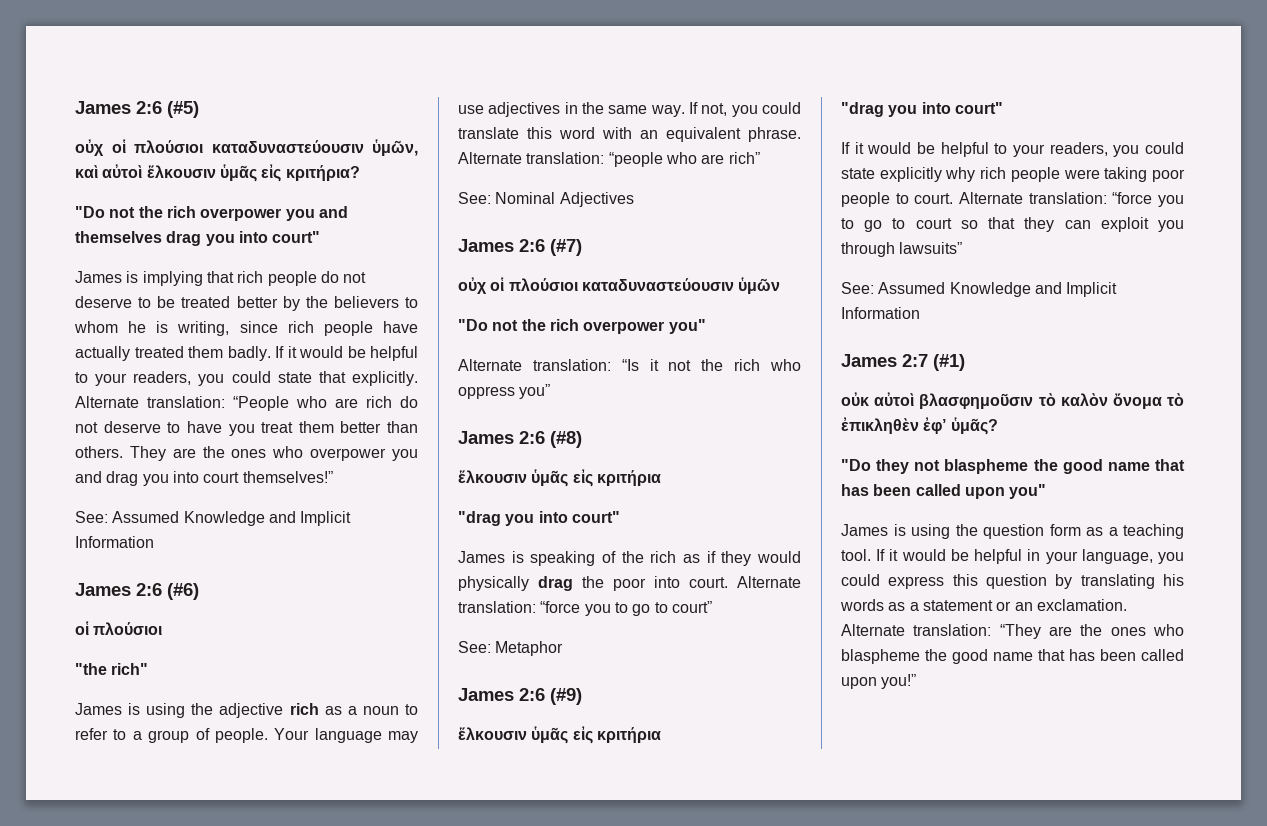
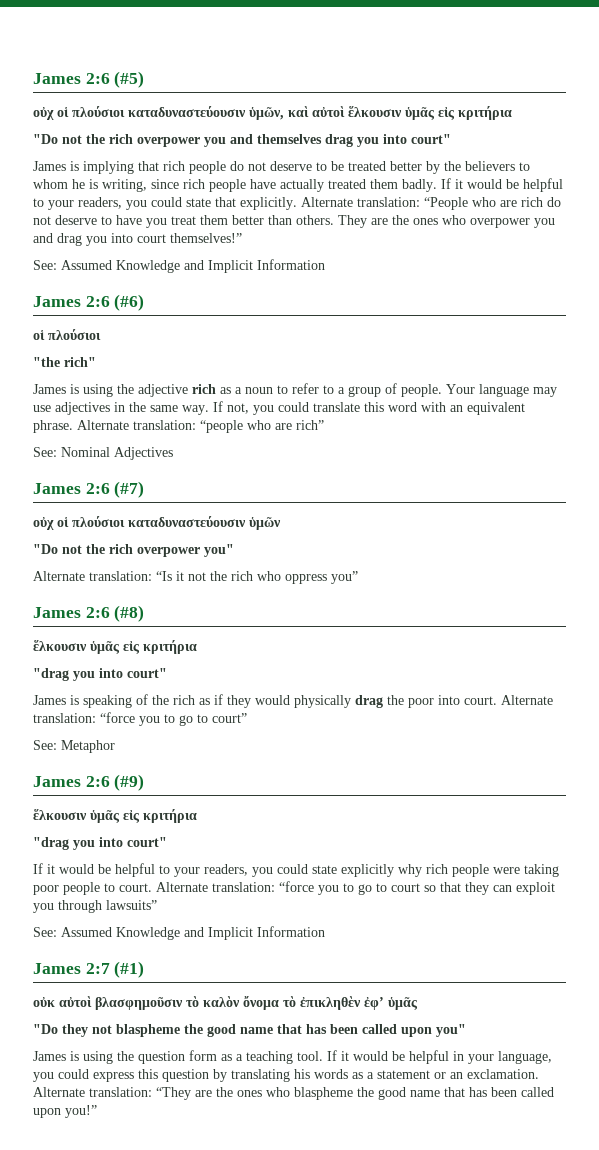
[285,165,360,181] κριτήρια? -> [458,106,512,120] κριτήρια
[950,417,998,435] ὑμᾶς? -> [388,997,418,1010] ὑμᾶς

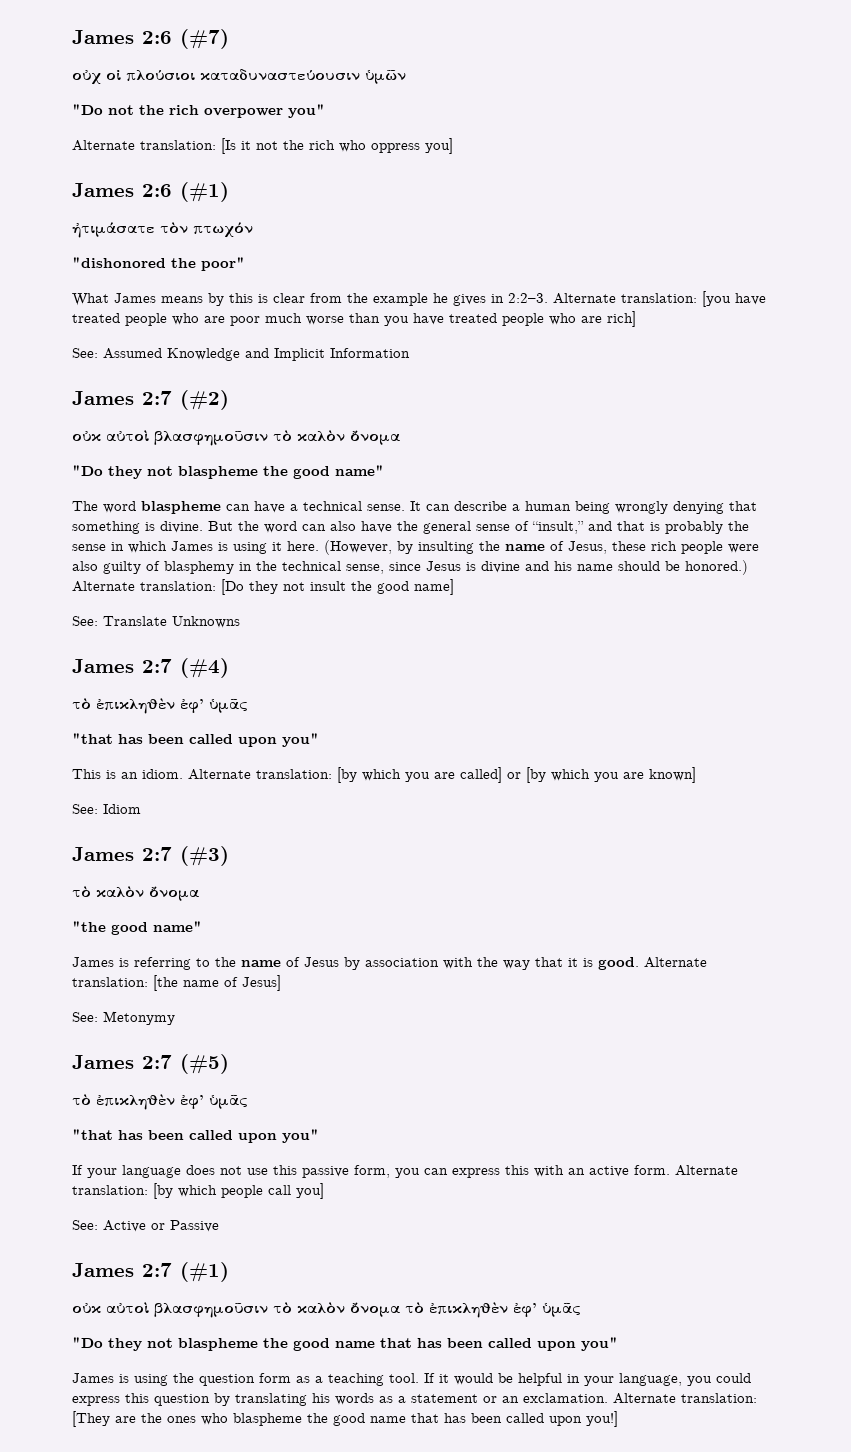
[33,71,145,88] [33,106,512,120] [33,134,451,147] [33,161,530,174] [33,178,563,192] [33,197,561,210] [33,215,555,228] [33,233,242,246] [33,259,325,273] [33,294,145,311] [33,329,101,340] [33,357,96,367] [33,383,557,397] [33,401,525,415] [33,420,324,433] [33,447,173,460] [33,483,110,494] James 2:6 (#5) // οὐχ οἱ πλούσιοι καταδυναστεύουσιν ὑμῶν, καὶ αὐτοὶ ἕλκουσιν ὑμᾶς εἰς κριτήρια // "Do not the rich overpower you and themselves drag you into court" // James is implying that rich people do not deserve to be treated better by the believers to whom he is writing, since rich people have actually treated them badly. If it would be helpful to your readers, you could state that explicitly. Alternate translation: “People who are rich do not deserve to have you treat them better than others. They are the ones who overpower you and drag you into court themselves!” // See: Assumed Knowledge and Implicit Information // James 2:6 (#6) // οἱ πλούσιοι // "the rich" // James is using the adjective rich as a noun to refer to a group of people. Your language may use adjectives in the same way. If not, you could translate this word with an equivalent phrase. Alternate translation: “people who are rich” // See: Nominal Adjectives // James 2:6 -> [72,30,172,44] James 2:6
[156,571,172,581] “Is -> [221,138,236,154] [Is
[331,571,358,584] [33,605,145,622] [33,640,197,654] [33,668,167,681] [33,694,553,708] [33,712,247,726] [33,740,115,753] [33,774,145,791] [33,809,197,823] [33,837,167,850] [33,863,559,877] [33,881,555,895] [33,900,157,913] [33,926,325,940] you” // James 2:6 (#8) // ἕλκουσιν ὑμᾶς εἰς κριτήρια // "drag you into court" // James is speaking of the rich as if they would physically drag the poor into court. Alternate translation: “force you to go to court” // See: Metaphor // James 2:6 (#9) // ἕλκουσιν ὑμᾶς εἰς κριτήρια // "drag you into court" // If it would be helpful to your readers, you could state explicitly why rich people were taking poor people to court. Alternate translation: “force you to go to court so that they can exploit you through lawsuits” // See: Assumed Knowledge and Implicit Information -> [425,138,453,154] [72,182,229,202] [72,222,253,238] [72,257,245,271] [72,291,766,307] [72,311,636,327] [72,348,410,361] [72,390,229,410] [72,430,400,446] [72,465,384,479] [72,501,757,514] [72,521,749,534] [72,540,759,555] [72,560,748,575] [72,579,454,595] [72,616,240,628] [72,658,229,678] [72,698,248,714] [72,733,319,747] [72,767,696,783] [72,804,141,814] [72,846,229,866] [72,886,199,901] [72,921,202,935] [72,957,707,970] [72,975,281,991] [72,1011,175,1025] [72,1054,229,1074] [72,1094,248,1110] [72,1129,319,1143] [72,1165,738,1178] [72,1183,324,1199] [72,1220,219,1232] you] // James 2:6 (#1) // ἠτιμάσατε τὸν πτωχόν // "dishonored the poor" // What James means by this is clear from the example he gives in 2:2–3. Alternate translation: [you have treated people who are poor much worse than you have treated people who are rich] // See: Assumed Knowledge and Implicit Information // James 2:7 (#2) // οὐκ αὐτοὶ βλασφημοῦσιν τὸ καλὸν ὄνομα // "Do they not blaspheme the good name" // The word blaspheme can have a technical sense. It can describe a human being wrongly denying that something is divine. But the word can also have the general sense of “insult,” and that is probably the sense in which James is using it here. (However, by insulting the name of Jesus, these rich people were also guilty of blasphemy in the technical sense, since Jesus is divine and his name should be honored.) Alternate translation: [Do they not insult the good name] // See: Translate Unknowns // James 2:7 (#4) // τὸ ἐπικληθὲν ἐφ’ ὑμᾶς // "that has been called upon you" // This is an idiom. Alternate translation: [by which you are called] or [by which you are known] // See: Idiom // James 2:7 (#3) // τὸ καλὸν ὄνομα // "the good name" // James is referring to the name of Jesus by association with the way that it is good. Alternate translation: [the name of Jesus] // See: Metonymy // James 2:7 (#5) // τὸ ἐπικληθὲν ἐφ’ ὑμᾶς // "that has been called upon you" // If your language does not use this passive form, you can express this with an active form. Alternate translation: [by which people call you] // See: Active or Passive
[156,1087,191,1100] “They -> [72,1411,110,1427] [They
[65,1105,97,1118] you!” -> [586,1411,618,1427] you!]

